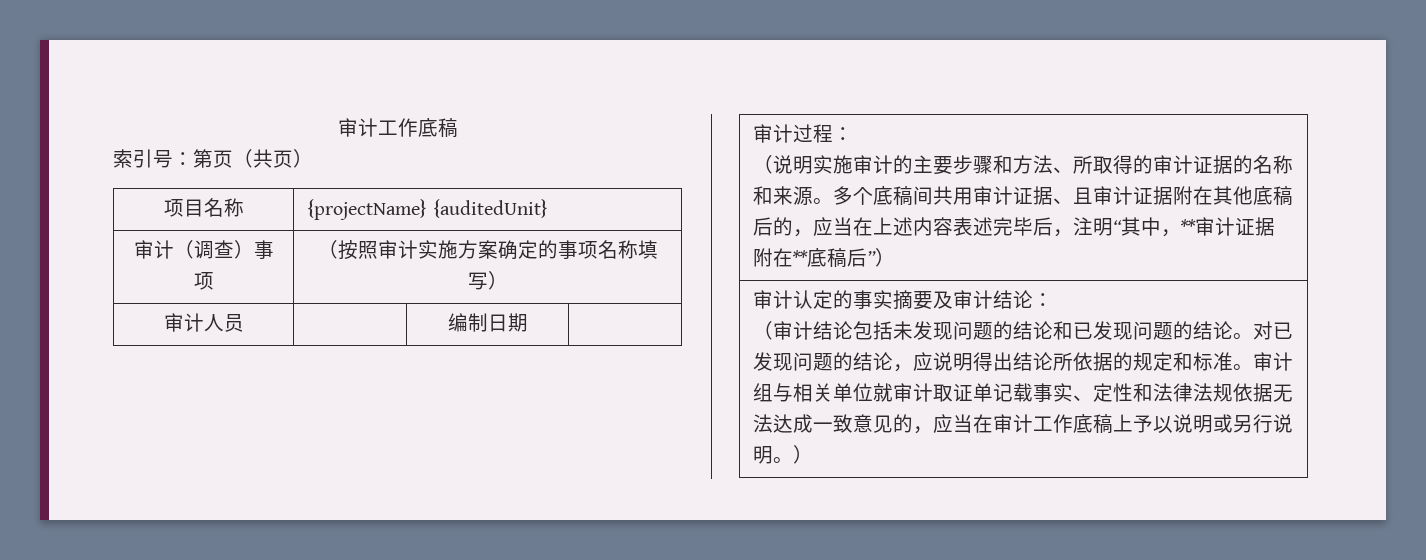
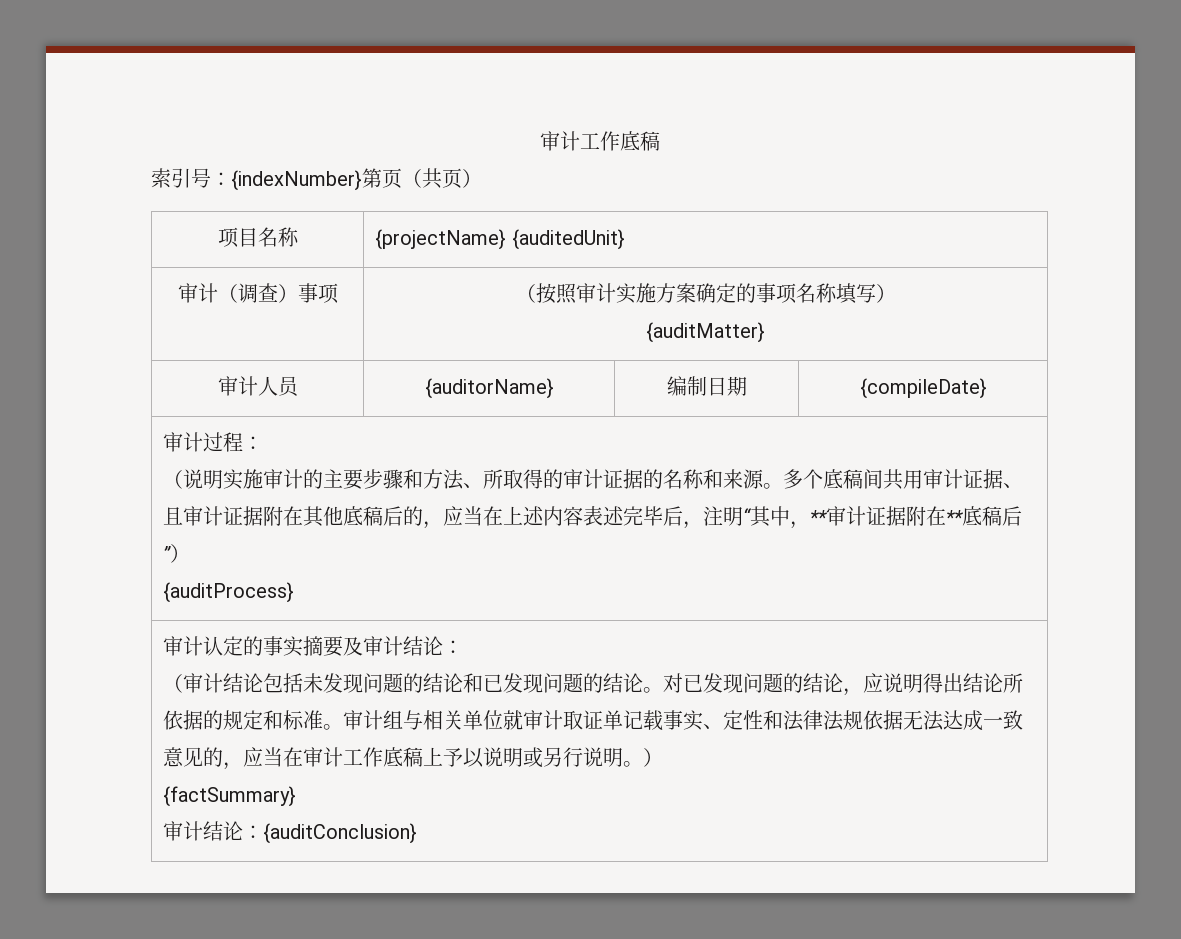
(193, 159) none -> [231,170,362,191] {indexNumber}
(508, 280) none -> [646,322,765,343] // {auditMatter}
(244, 323) none -> [424,378,554,399] {auditorName}
(528, 322) none -> [859,378,987,399] {compileDate}
(896, 257) none -> [163,582,295,603] // {auditProcess}
(814, 454) none -> [163,786,297,807] [163,821,418,844] // {factSummary} // 审计结论：{auditConclusion}

